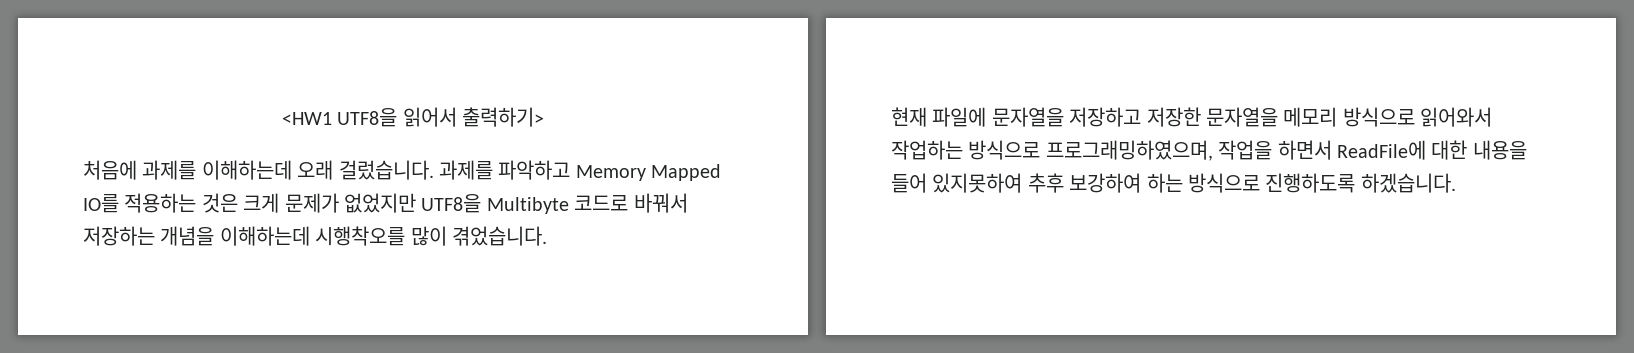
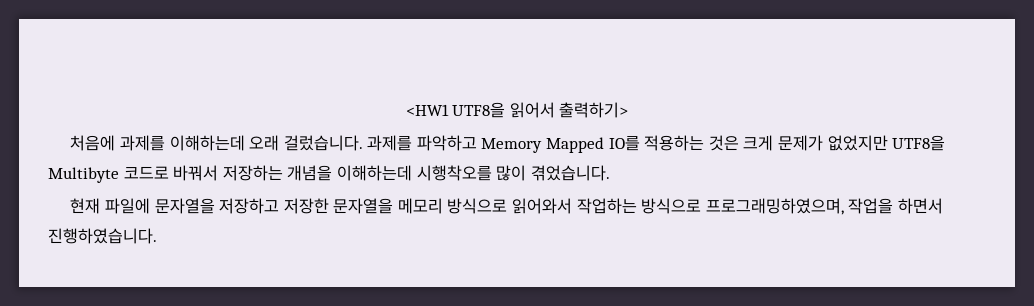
[1337,140,1527,160] [891,173,1456,193] ReadFile에 대한 내용을 들어 있지못하여 추후 보강하여 하는 방식으로 진행하도록 하겠습니다. -> [48,228,157,244] 진행하였습니다.

